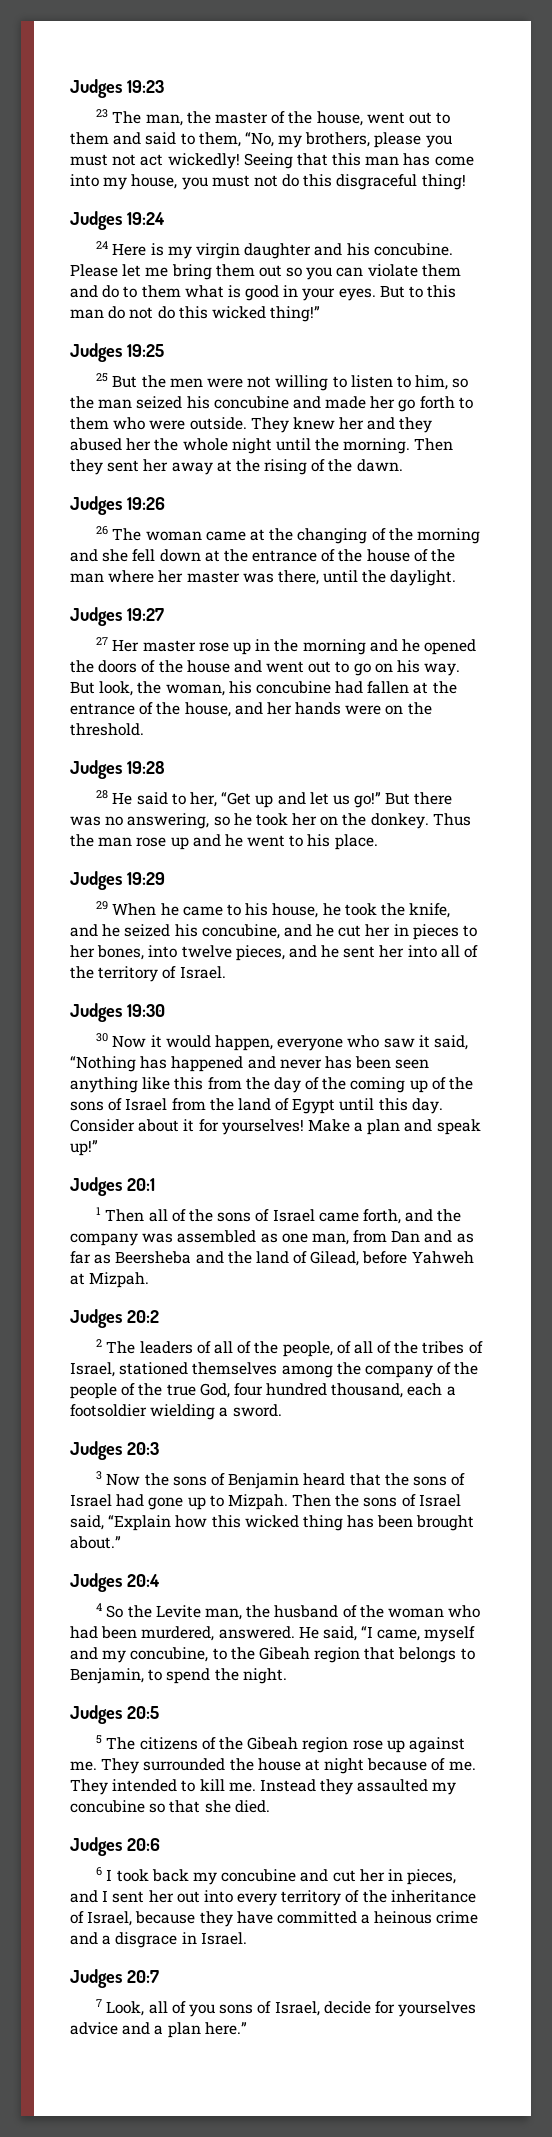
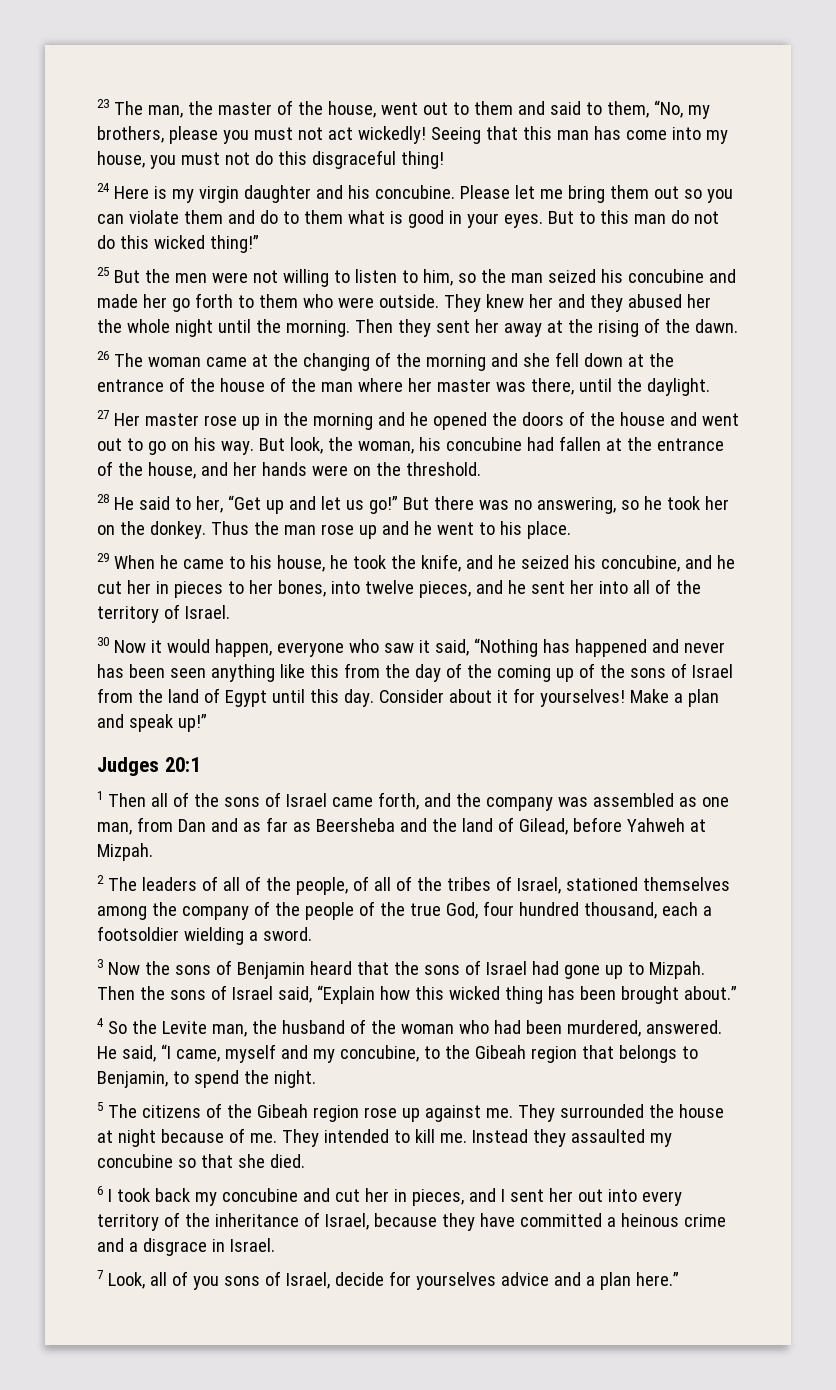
[70,79,164,98] Judges 19:23 // -> (97, 103) none
[70,211,165,230] // Judges 19:24 -> (444, 160) none
[70,343,164,362] // Judges 19:25 -> (259, 244) none
[70,496,165,515] // Judges 19:26 -> (738, 326) none
[70,607,164,626] // Judges 19:27 -> (710, 387) none
[70,760,165,779] // Judges 19:28 -> (481, 469) none
[70,871,165,890] // Judges 19:29 -> (571, 530) none
[70,1003,165,1022] // Judges 19:30 -> (230, 612) none
[70,1309,159,1328] // Judges 20:2 -> (153, 852) none
[70,1441,159,1460] // Judges 20:3 -> (312, 934) none
[70,1573,160,1592] // Judges 20:4 -> (737, 993) none
[70,1705,159,1724] // Judges 20:5 -> (316, 1079) none
[70,1837,160,1856] // Judges 20:6 -> (305, 1161) none
[70,1969,159,1988] // Judges 20:7 -> (275, 1245) none

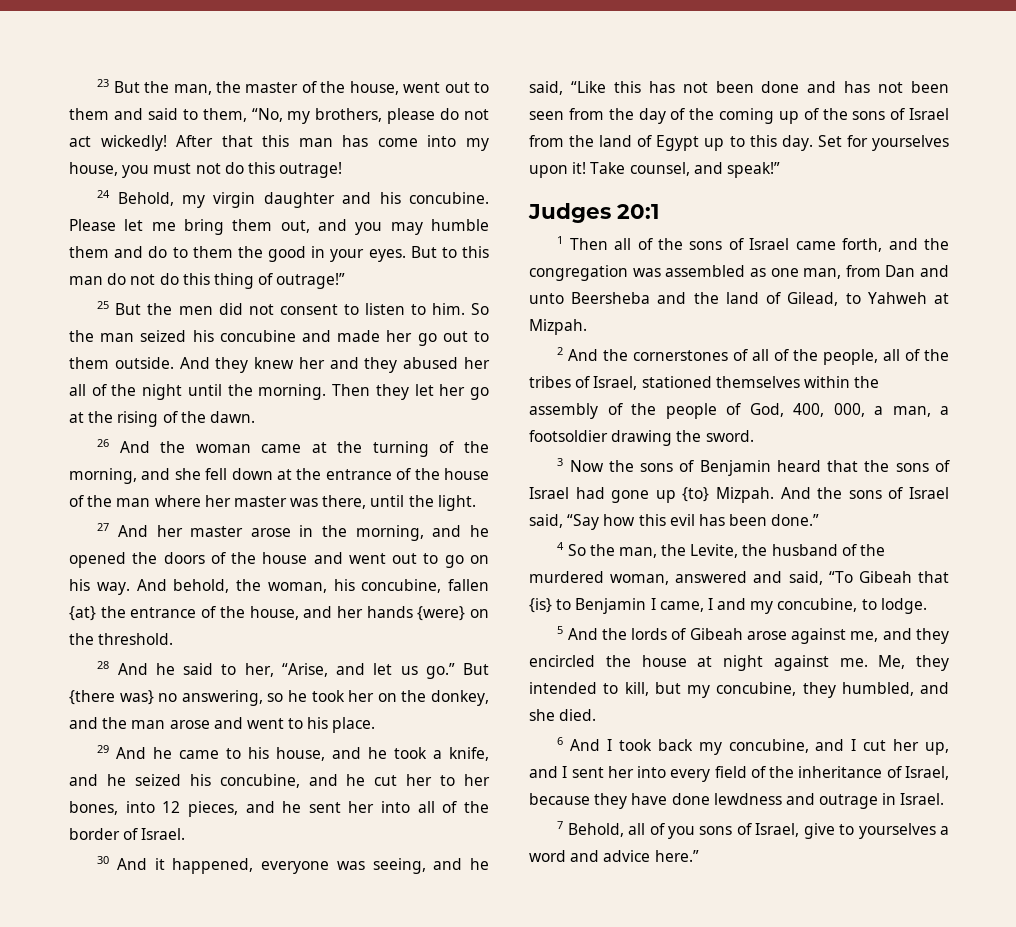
[113,101,143,115] The -> [113,81,170,93] But the
[222,127,293,144] you must -> [440,108,460,120] do
[430,127,481,144] Seeing -> [176,135,214,147] After
[311,150,444,169] disgraceful thing! -> [279,162,343,178] outrage!
[113,186,167,199] Here is -> [117,192,174,206] Behold,
[653,186,733,203] [97,210,179,224] out so you can violate -> [280,219,489,235] out, and you may humble
[347,210,403,224] what is -> [237,246,263,258] the
[153,235,259,253] wicked thing!” -> [213,273,346,289] thing of outrage!”
[211,269,329,287] were not willing -> [218,303,338,315] did not consent
[422,269,476,286] him, so -> [431,303,490,315] him. So
[194,293,481,312] forth to them who were outside. They -> [442,331,489,342] [69,357,249,373] out to them outside. And they
[97,319,170,333] the whole -> [69,384,137,396] all of the
[435,319,542,337] sent her away -> [414,384,490,400] let her go
[113,353,143,367] The -> [119,441,186,453] And the
[302,352,486,371] changing of the morning -> [372,441,490,457] [69,468,137,484] turning of the morning,
[646,378,710,396] daylight. -> [437,495,476,511] light.
[113,413,260,430] Her master rose up -> [117,525,291,537] And her master arose
[312,413,373,430] morning -> [355,525,424,541] morning,
[258,437,323,454] But look, -> [136,579,230,593] And behold,
[445,436,622,451] concubine had fallen at -> [361,579,489,593] [69,606,96,621] concubine, fallen {at}
[311,465,348,476] were -> [417,606,466,621] {were}
[113,497,134,510] He -> [117,663,175,675] And he
[227,495,284,514] “Get up -> [281,663,328,677] “Arise,
[368,496,509,514] go!” But there was -> [425,663,489,679] [69,690,154,705] go.” But {there was}
[149,521,432,539] donkey. Thus the man rose up and he -> [431,690,490,706] [69,717,243,729] donkey, and the man arose and
[113,555,155,569] When -> [116,747,147,759] And
[329,555,416,569] he took the -> [332,747,443,759] and he took a
[155,581,223,598] in pieces -> (433, 780) none
[364,580,414,594] twelve -> [162,801,181,813] 12
[97,606,159,623] territory -> [69,828,120,840] border
[113,638,725,657] [97,664,339,682] Now it would happen, everyone who saw it said, “Nothing has happened and never has been seen anything like this -> [117,858,489,874] [529,81,949,95] [529,111,564,120] And it happened, everyone was seeing, and he said, “Like this has not been done and has not been seen
[271,688,719,707] [97,714,207,732] until this day. Consider about it for yourselves! Make a plan and speak up!” -> [704,135,949,151] [529,162,780,178] up to this day. Set for yourselves upon it! Take counsel, and speak!”
[485,797,553,811] company -> [529,265,628,281] congregation
[242,817,311,832] as far as -> [529,293,564,304] unto
[572,817,622,832] before -> [845,293,861,304] to
[107,877,197,891] The leaders -> [568,349,729,361] And the cornerstones
[352,876,369,891] of -> (879, 357) none
[97,902,249,920] among the company -> [803,376,880,388] [529,403,598,419] within the assembly
[379,901,712,919] [97,926,258,945] the true God, four hundred thousand, each a footsoldier wielding a -> [749,403,949,417] [529,430,702,446] God, 400, 000, a man, a footsoldier drawing the
[627,961,705,979] [97,986,135,1000] to Mizpah. Then -> [682,487,811,503] {to} Mizpah. And
[316,985,375,1004] “Explain -> [567,514,600,530] “Say
[448,986,737,1004] wicked thing has been brought about.” -> [669,514,820,526] evil has been done.”
[161,1020,277,1037] Levite man, the -> [618,544,768,558] man, the Levite, the
[400,1020,722,1037] [97,1044,698,1063] [97,1070,316,1088] [97,1102,724,1122] [97,1128,672,1147] [97,1154,233,1168] woman who had been murdered, answered. He said, “I came, myself and my concubine, to the Gibeah region that belongs to Benjamin, to spend the night. // 5 The citizens of the Gibeah region rose up against me. They surrounded the house at night because of me. They intended to kill me. Instead they assaulted my concubine so that -> [529,571,949,585] [529,598,927,614] [557,626,949,644] [529,655,949,671] [529,682,949,698] murdered woman, answered and said, “To Gibeah that {is} to Benjamin I came, I and my concubine, to lodge. // 5 And the lords of Gibeah arose against me, and they encircled the house at night against me. Me, they intended to kill, but my concubine, they humbled, and
(103, 1190) none -> [570,739,601,751] And
[221,1188,464,1206] concubine and cut her in pieces, -> [728,739,949,755] concubine, and I cut her up,
[577,1189,603,1202] out -> (634, 772) none
[97,1214,159,1231] territory -> [714,766,747,778] field
[519,1213,726,1227] [97,1238,207,1256] committed a heinous crime and a disgrace -> [671,793,879,809] done lewdness and outrage
[107,1272,145,1289] Look, -> [567,823,624,837] Behold,
[334,1271,631,1290] decide for yourselves advice and a plan -> [803,823,949,839] [529,850,651,862] give to yourselves a word and advice

